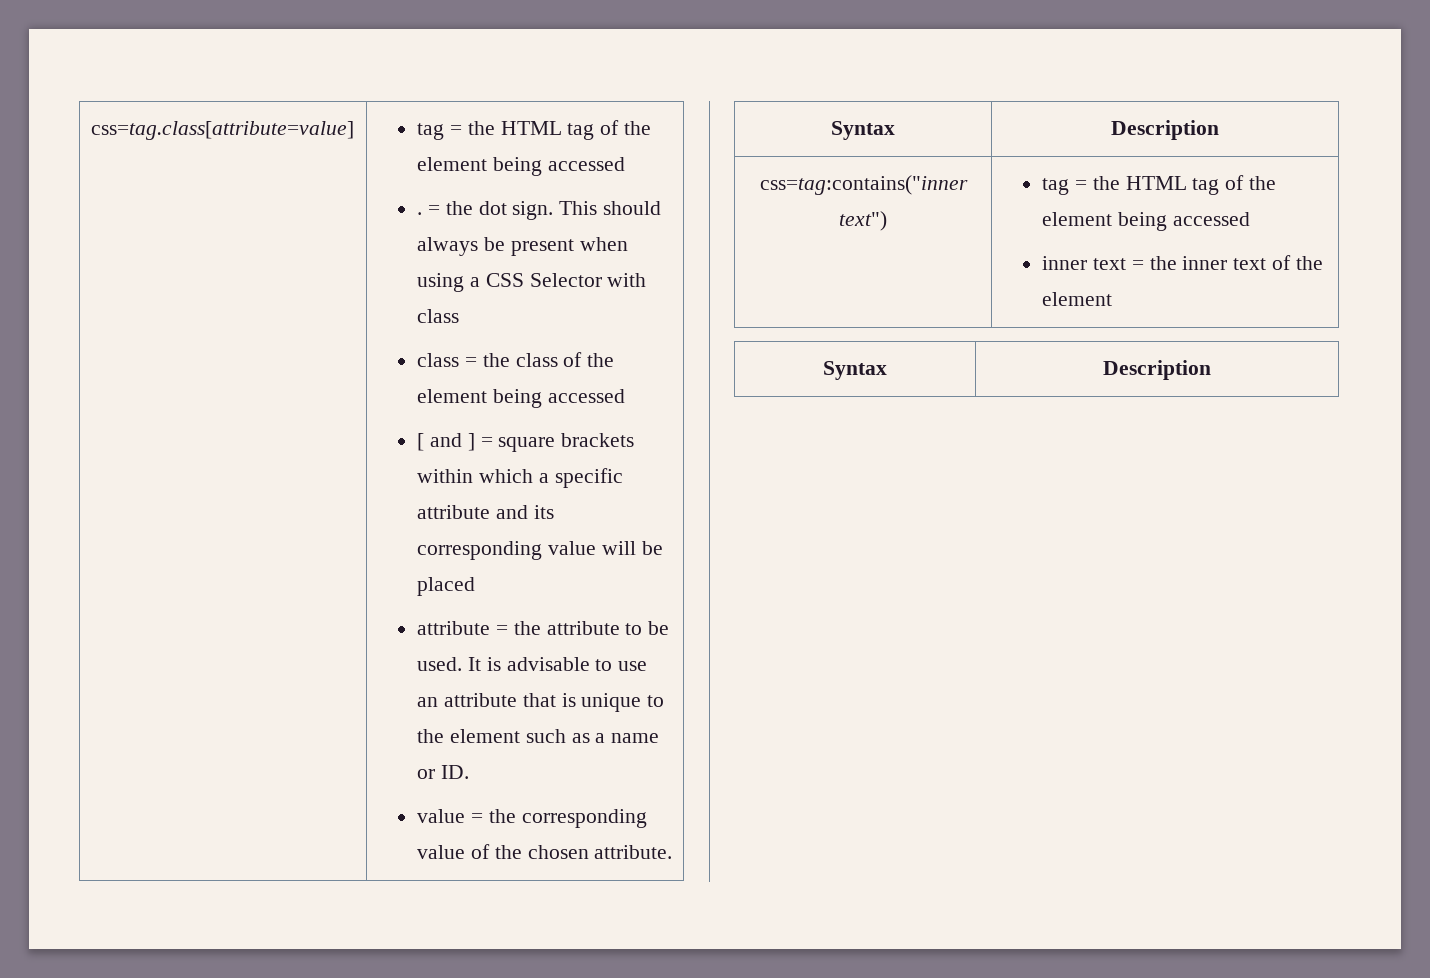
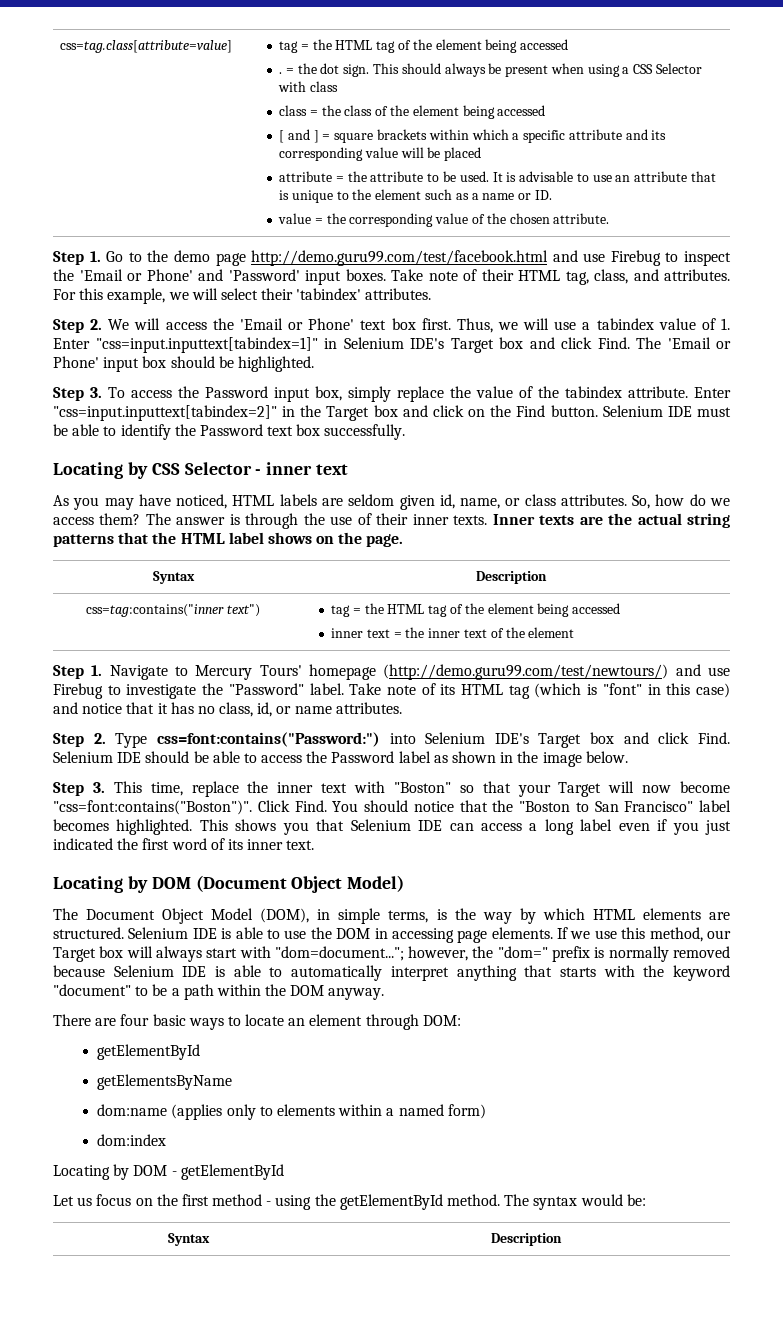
(673, 852) none -> [53,250,732,266] [53,269,730,285] [53,288,432,304] [53,318,730,333] [53,337,731,353] [53,356,314,372] [53,386,731,402] [53,405,731,421] [53,424,406,440] [53,462,349,479] [53,494,731,510] [53,513,731,529] [53,532,404,547] // Step 1. Go to the demo page http://demo.guru99.com/test/facebook.html and use Firebug to inspect the 'Email or Phone' and 'Password' input boxes. Take note of their HTML tag, class, and attributes. For this example, we will select their 'tabindex' attributes. // Step 2. We will access the 'Email or Phone' text box first. Thus, we will use a tabindex value of 1. Enter "css=input.inputtext[tabindex=1]" in Selenium IDE's Target box and click Find. The 'Email or Phone' input box should be highlighted. // Step 3. To access the Password input box, simply replace the value of the tabindex attribute. Enter "css=input.inputtext[tabindex=2]" in the Target box and click on the Find button. Selenium IDE must be able to identify the Password text box successfully. // Locating by CSS Selector - inner text // As you may have noticed, HTML labels are seldom given id, name, or class attributes. So, how do we access them? The answer is through the use of their inner texts. Inner texts are the actual string patterns that the HTML label shows on the page.
(1113, 299) none -> [53,664,730,680] [53,683,731,699] [53,702,402,717] [53,732,730,748] [53,751,628,767] [53,781,730,797] [53,800,731,815] [53,819,731,835] [53,838,315,850] [53,875,405,893] [53,908,731,924] [53,927,732,943] [53,946,730,962] [53,965,731,981] [53,984,385,1000] [53,1014,461,1030] [97,1044,201,1060] [97,1074,233,1090] [97,1104,486,1120] [97,1134,167,1146] [53,1164,284,1180] [53,1194,646,1210] // Step 1. Navigate to Mercury Tours' homepage (http://demo.guru99.com/test/newtours/) and use Firebug to investigate the "Password" label. Take note of its HTML tag (which is "font" in this case) and notice that it has no class, id, or name attributes. // Step 2. Type css=font:contains("Password:") into Selenium IDE's Target box and click Find. Selenium IDE should be able to access the Password label as shown in the image below. // Step 3. This time, replace the inner text with "Boston" so that your Target will now become "css=font:contains("Boston")". Click Find. You should notice that the "Boston to San Francisco" label becomes highlighted. This shows you that Selenium IDE can access a long label even if you just indicated the first word of its inner text. // Locating by DOM (Document Object Model) // The Document Object Model (DOM), in simple terms, is the way by which HTML elements are structured. Selenium IDE is able to use the DOM in accessing page elements. If we use this method, our Target box will always start with "dom=document..."; however, the "dom=" prefix is normally removed because Selenium IDE is able to automatically interpret anything that starts with the keyword "document" to be a path within the DOM anyway. // There are four basic ways to locate an element through DOM: // getElementById // getElementsByName // dom:name (applies only to elements within a named form) // dom:index // Locating by DOM - getElementById // Let us focus on the first method - using the getElementById method. The syntax would be:

